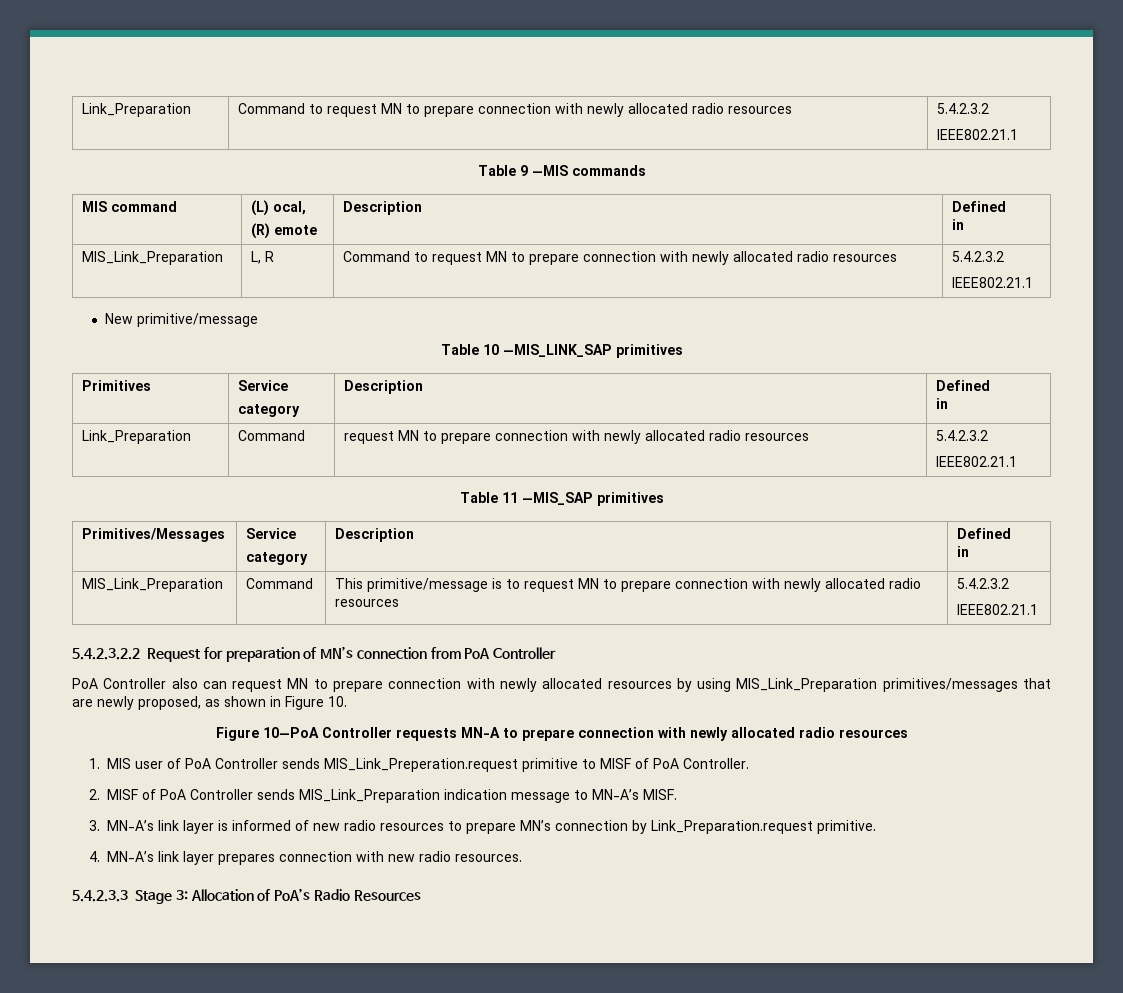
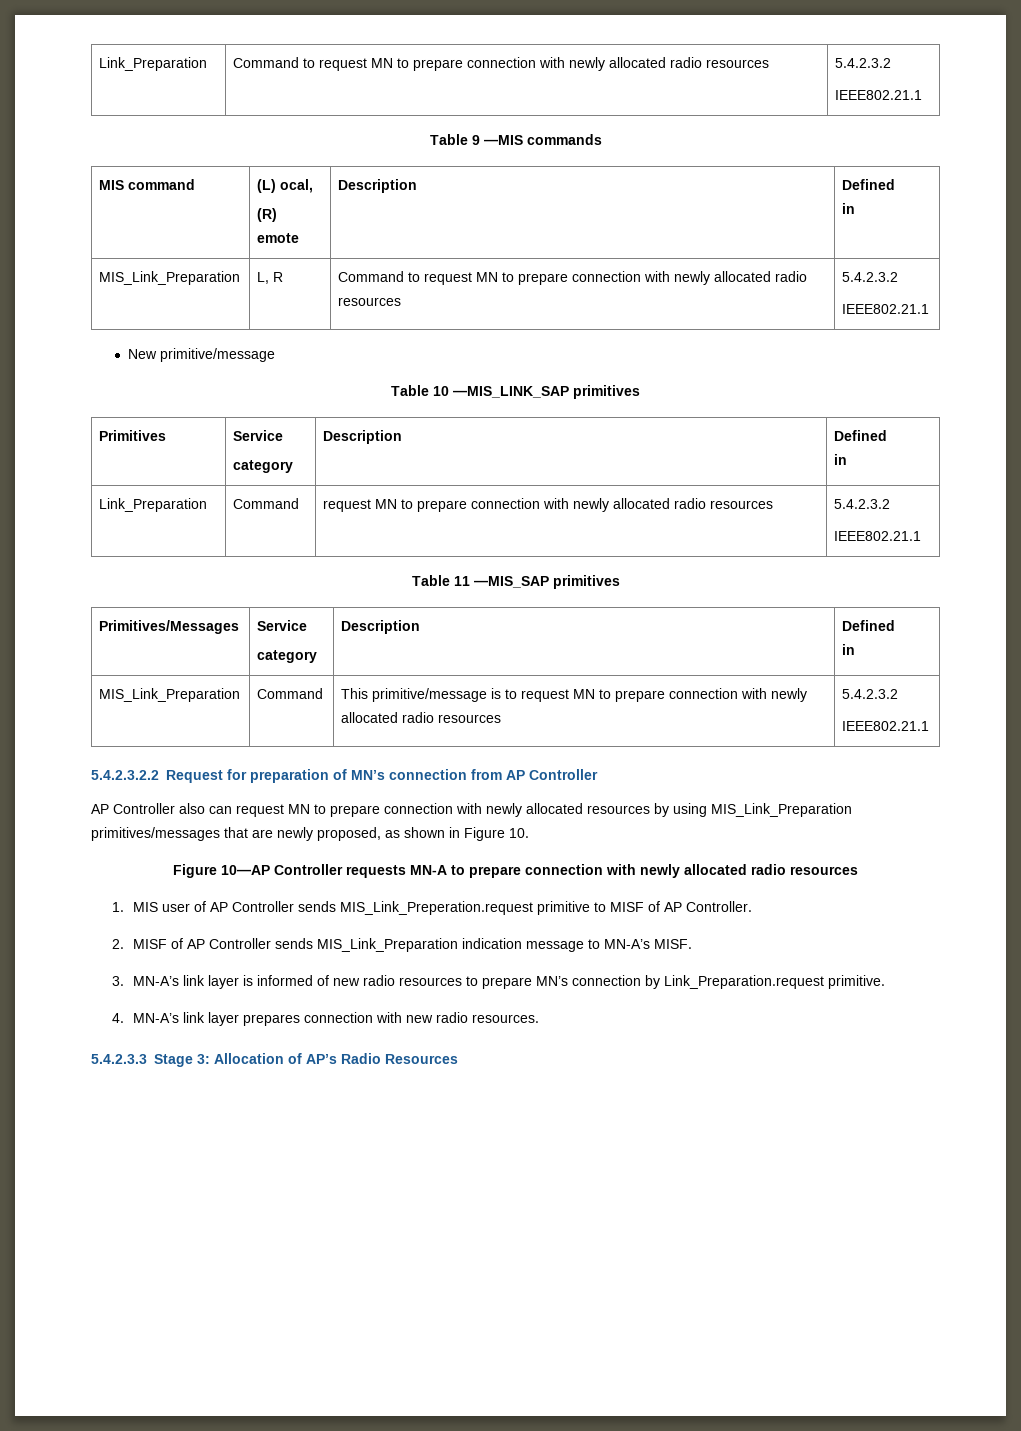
[464,648,491,659] PoA -> [506,770,525,780] AP
[72,678,98,689] PoA -> [91,804,109,814] AP
[262,727,319,738] 10—PoA -> [221,865,270,875] 10—AP
[185,758,212,769] PoA -> [210,902,229,912] AP
[653,758,680,769] PoA -> [664,902,683,912] AP
[160,789,187,800] PoA -> [187,939,206,949] AP
[274,888,311,901] PoA’s -> [306,1054,337,1064] AP’s

